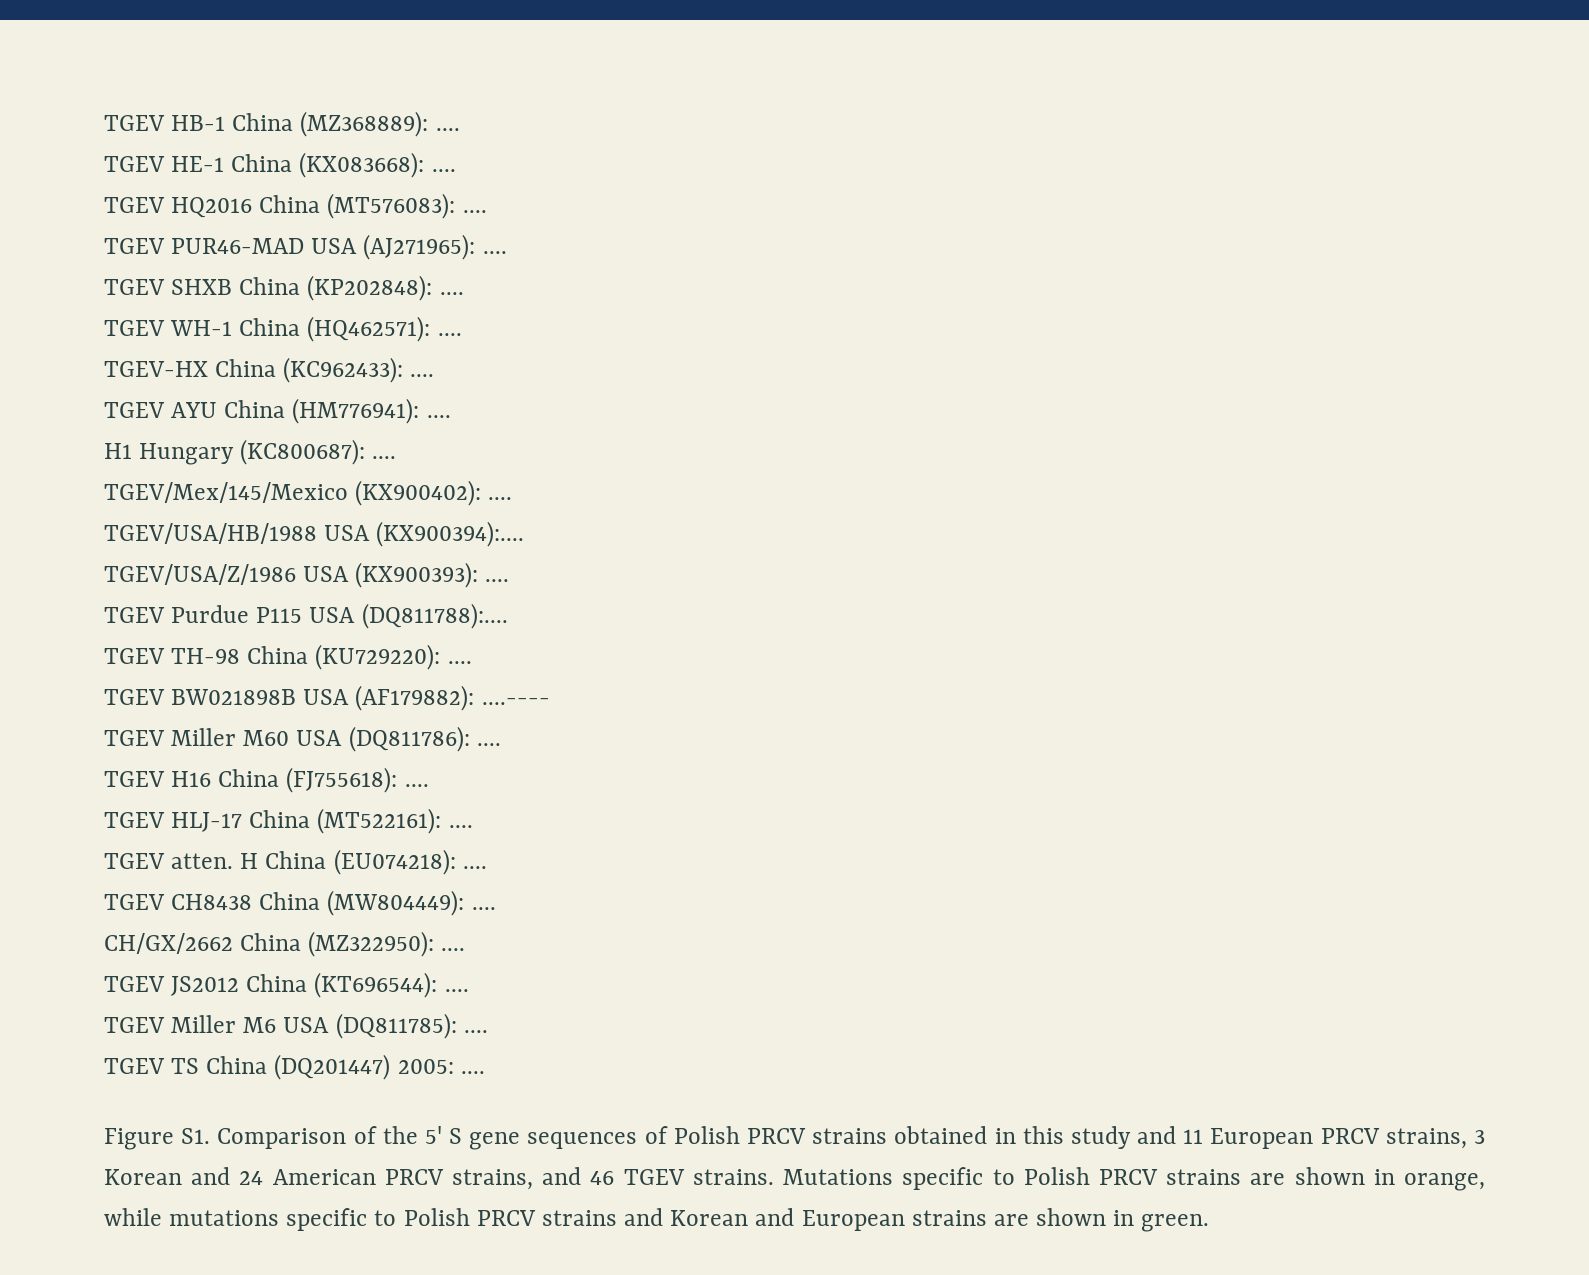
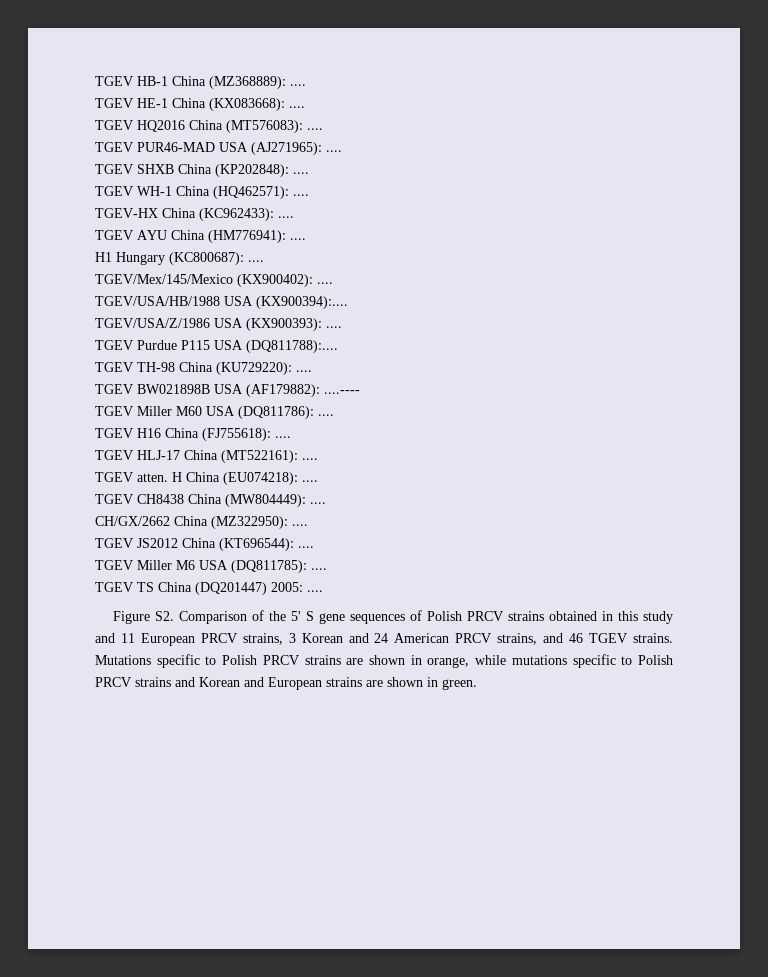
[181,1128,211,1144] S1. -> [155,611,175,621] S2.

